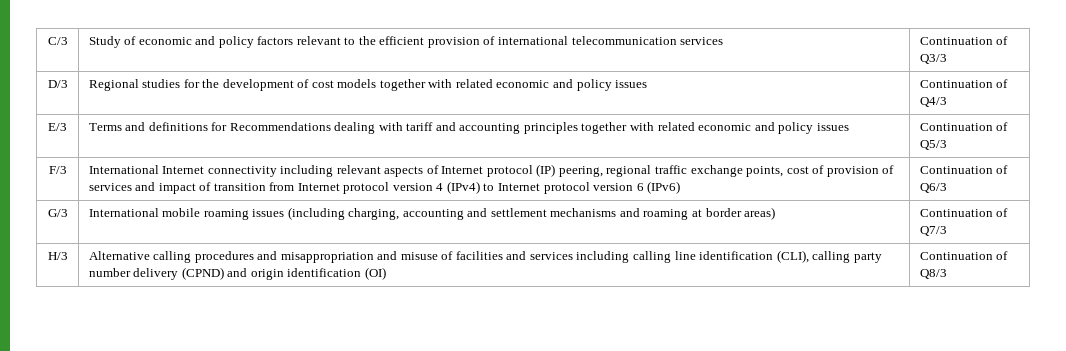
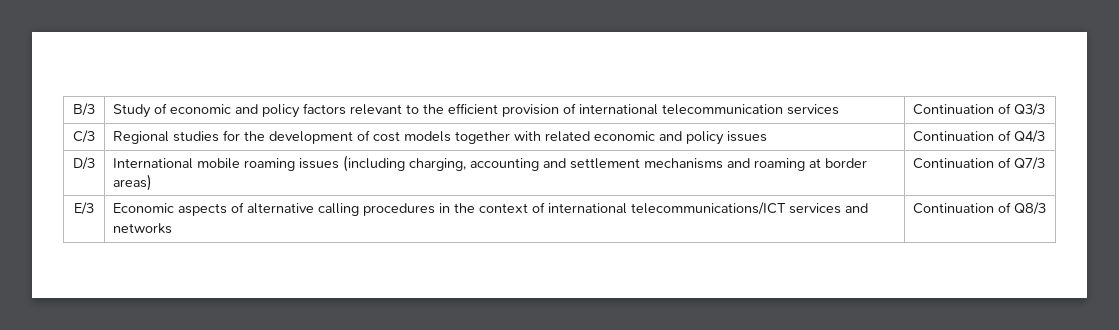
[47,37,68,45] C/3 -> [73,103,95,116] B/3
[47,80,68,88] D/3 -> [73,130,95,143] C/3
[48,123,67,131] [88,122,849,134] [919,122,1009,131] [919,140,947,150] [48,166,67,174] [88,164,895,177] [88,181,681,194] [919,165,1009,174] [919,183,947,193] [47,209,68,217] E/3 | Terms and definitions for Recommendations dealing with tariff and accounting principles together with related economic and policy issues | Continuation of Q5/3 // F/3 | International Internet connectivity including relevant aspects of Internet protocol (IP) peering, regional traffic exchange points, cost of provision of services and impact of transition from Internet protocol version 4 (IPv4) to Internet protocol version 6 (IPv6) | Continuation of Q6/3 // G/3 -> [73,157,95,170] D/3
[47,252,68,260] [88,250,882,263] [88,267,386,280] H/3 | Alternative calling procedures and misappropriation and misuse of facilities and services including calling line identification (CLI), calling party number delivery (CPND) and origin identification (OI) -> [74,202,94,215] [113,202,869,216] [113,223,173,234] E/3 | Economic aspects of alternative calling procedures in the context of international telecommunications/ICT services and networks

